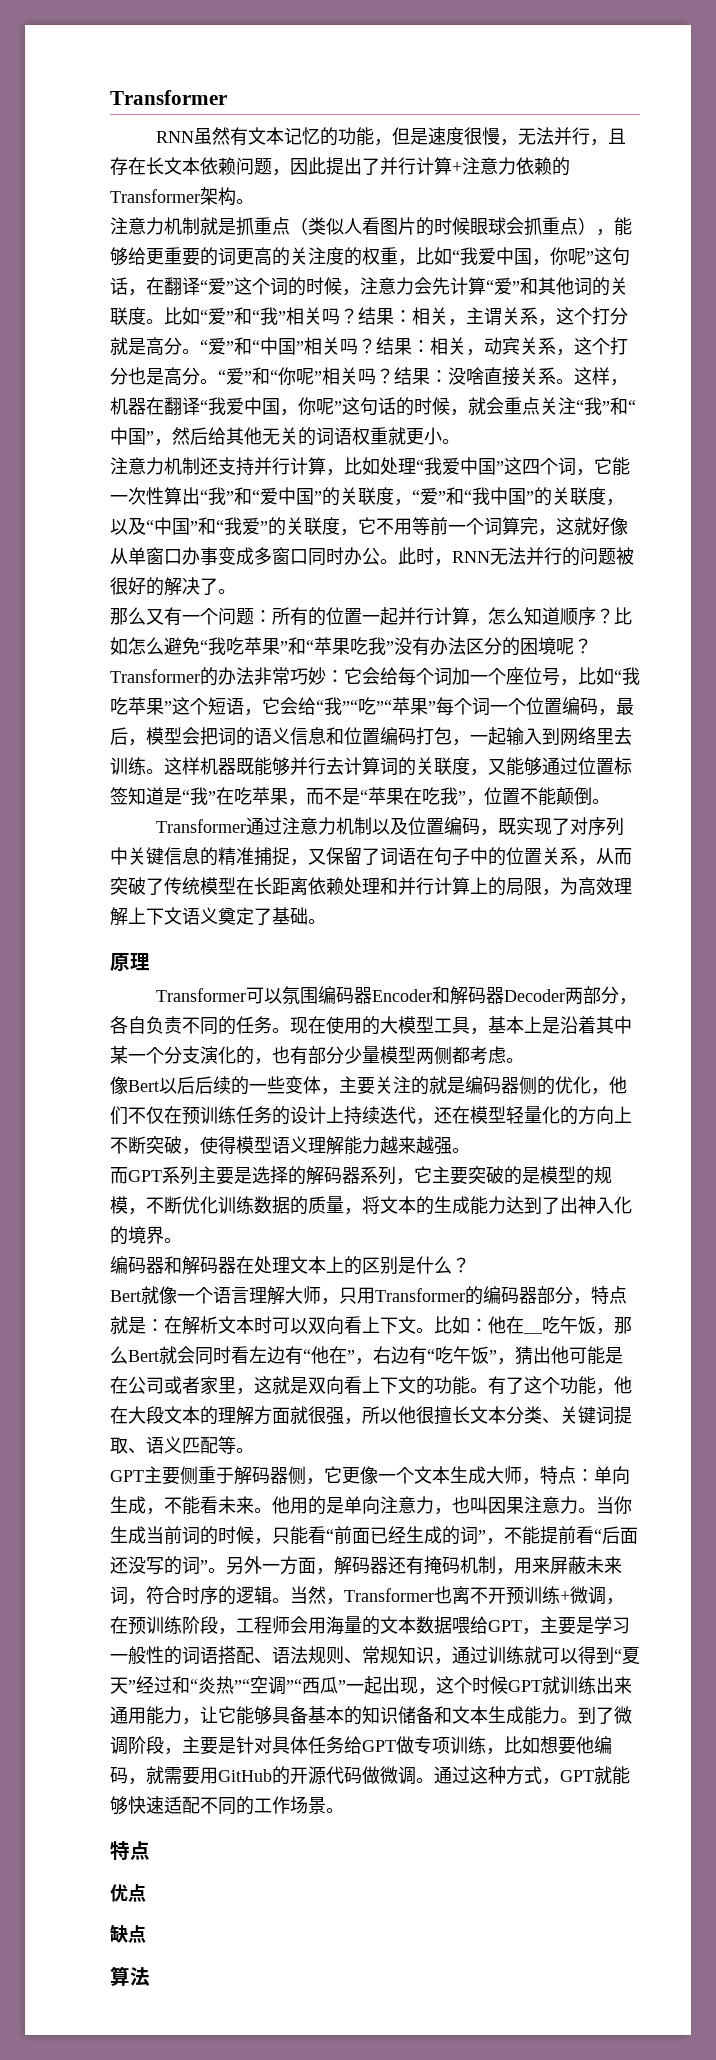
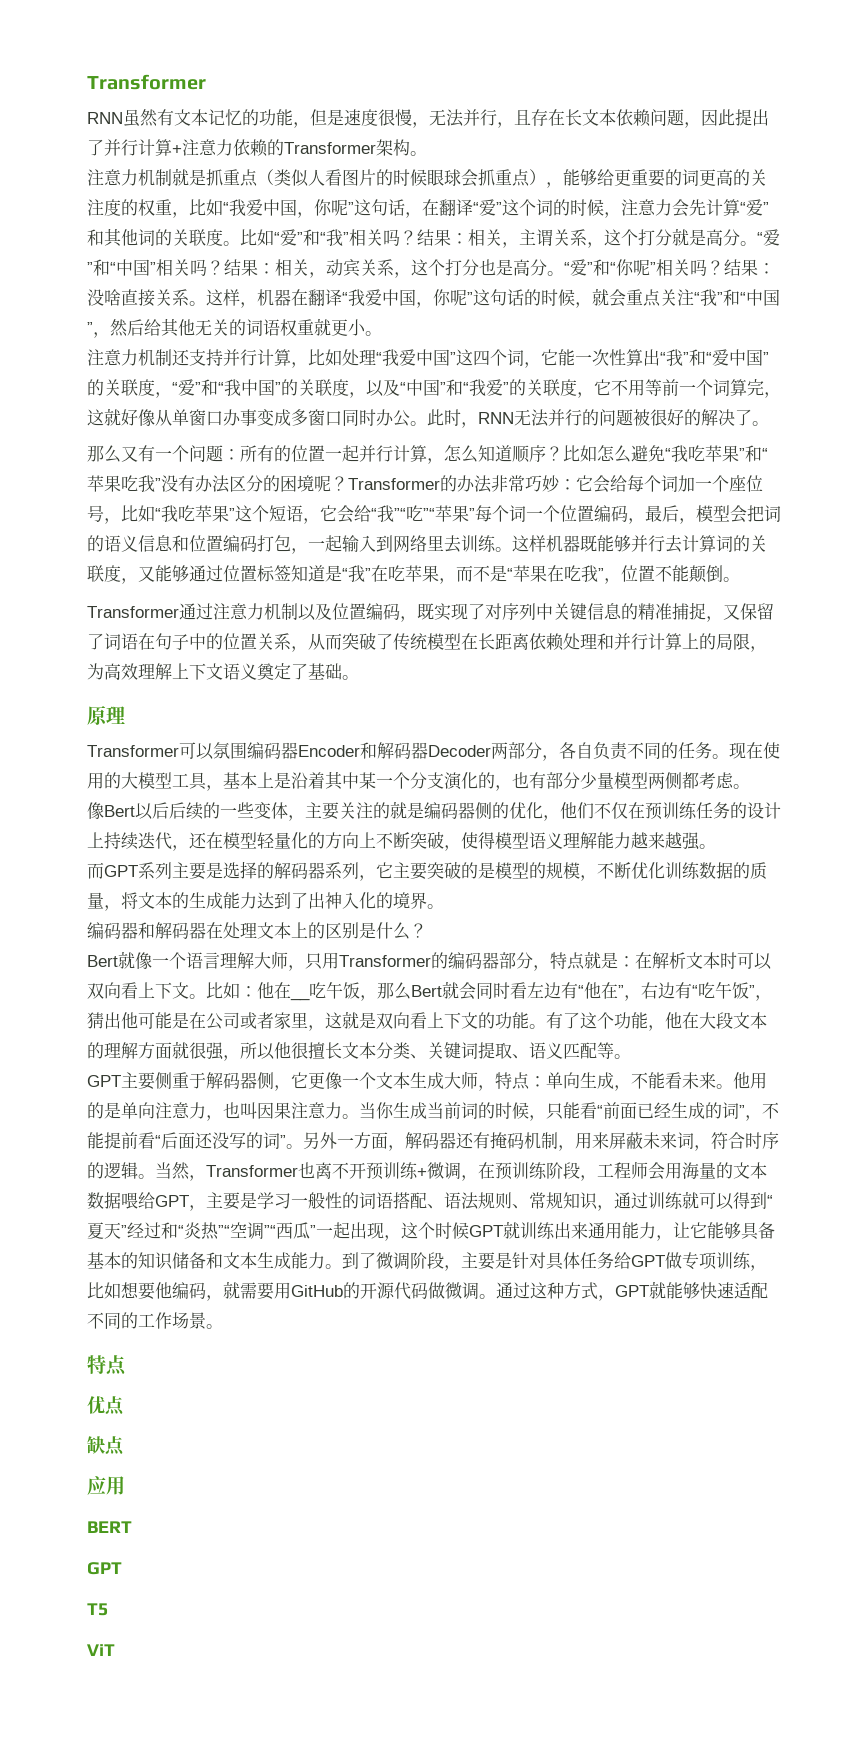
[110,1966,150,1986] 算法 -> [87,1476,125,1495] [87,1521,132,1533] [87,1562,122,1575] [87,1603,108,1616] [87,1644,115,1656] 应用 // BERT // GPT // T5 // ViT

